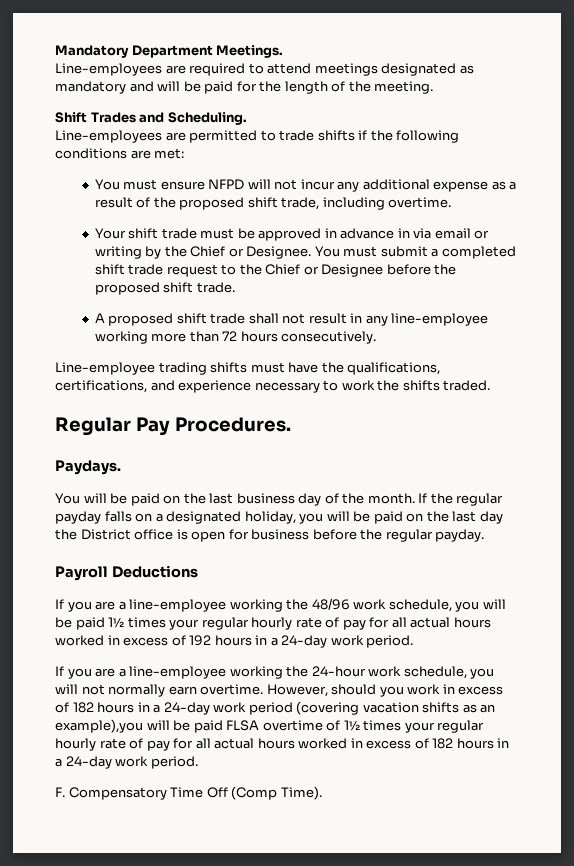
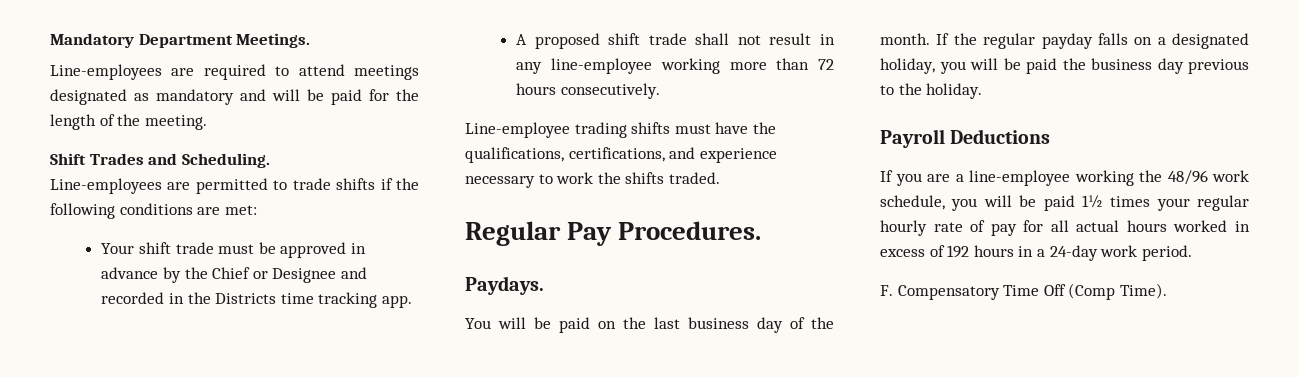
[94,179,517,192] [94,197,452,210] // You must ensure NFPD will not incur any additional expense as a result of the proposed shift trade, including overtime. -> (257, 210) none
[397,228,490,239] [94,246,516,259] [94,264,457,277] [94,282,235,295] in via email or writing by the Chief or Designee. You must submit a completed shift trade request to the Chief or Designee before the proposed shift trade. -> [163,267,367,283] [101,292,412,308] by the Chief or Designee and recorded in the Districts time tracking app.
[406,511,503,524] [55,529,485,542] on the last day the District office is open for business before the regular payday. -> [1062,58,1249,74] [880,83,983,99] the business day previous to the holiday.
[55,666,495,679] [55,684,504,697] [55,701,496,715] [55,719,485,733] [55,738,510,751] [55,756,198,769] // If you are a line-employee working the 24-hour work schedule, you will not normally earn overtime. However, should you work in excess of 182 hours in a 24-day work period (covering vacation shifts as an example),you will be paid FLSA overtime of 1½ times your regular hourly rate of pay for all actual hours worked in excess of 182 hours in a 24-day work period. -> (1192, 253) none

